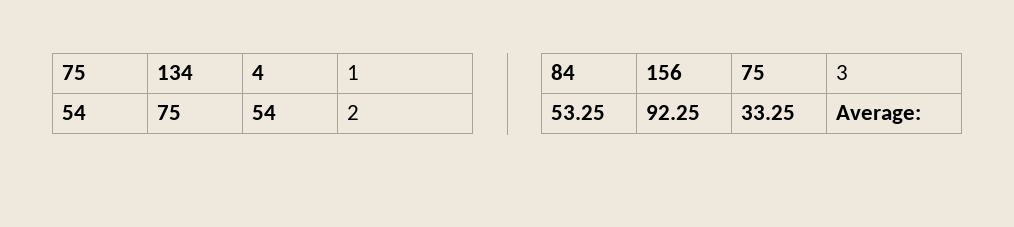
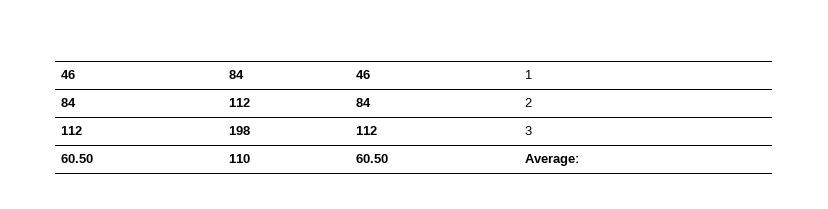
[61,65,86,80] [156,65,193,80] [251,65,264,80] [346,65,359,80] [61,105,86,120] [156,105,181,120] [251,105,276,120] [346,105,359,120] [550,64,575,80] [645,64,682,80] [740,65,765,80] [835,65,848,80] [550,105,605,120] [645,105,700,120] [740,105,795,120] 75 | 134 | 4 | 1 // 54 | 75 | 54 | 2 // 84 | 156 | 75 | 3 // 53.25 | 92.25 | 33.25 -> [60,70,75,79] [228,70,244,79] [355,70,370,79] [524,70,532,79] [60,98,76,107] [228,98,250,107] [355,98,371,107] [524,98,532,107] [60,126,82,135] [228,126,250,135] [355,126,377,135] [524,126,532,135] [60,154,93,163] [228,154,250,163] [355,154,388,163] 46 | 84 | 46 | 1 // 84 | 112 | 84 | 2 // 112 | 198 | 112 | 3 // 60.50 | 110 | 60.50

